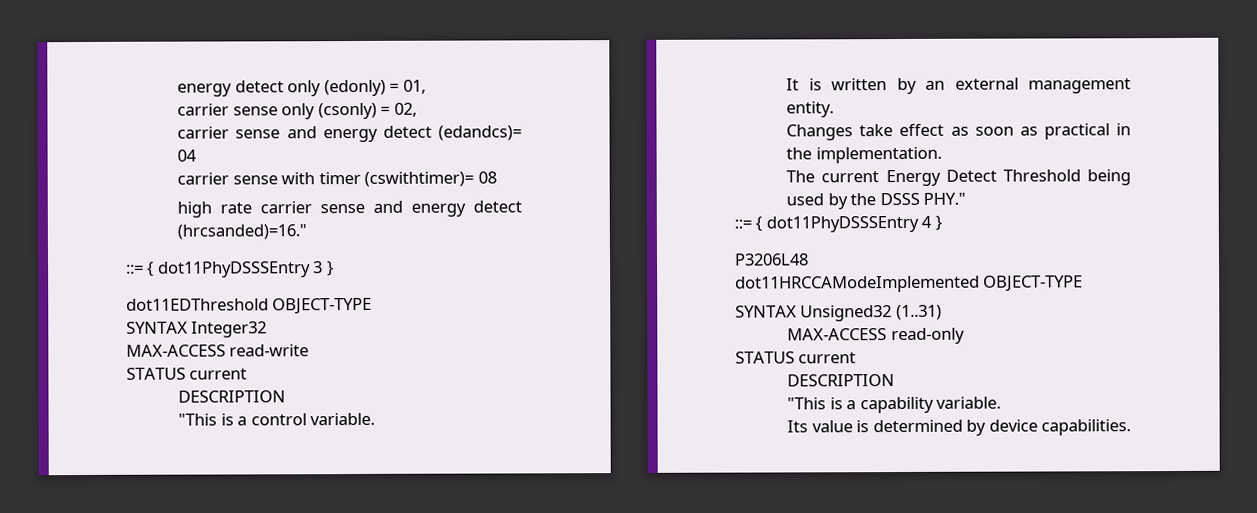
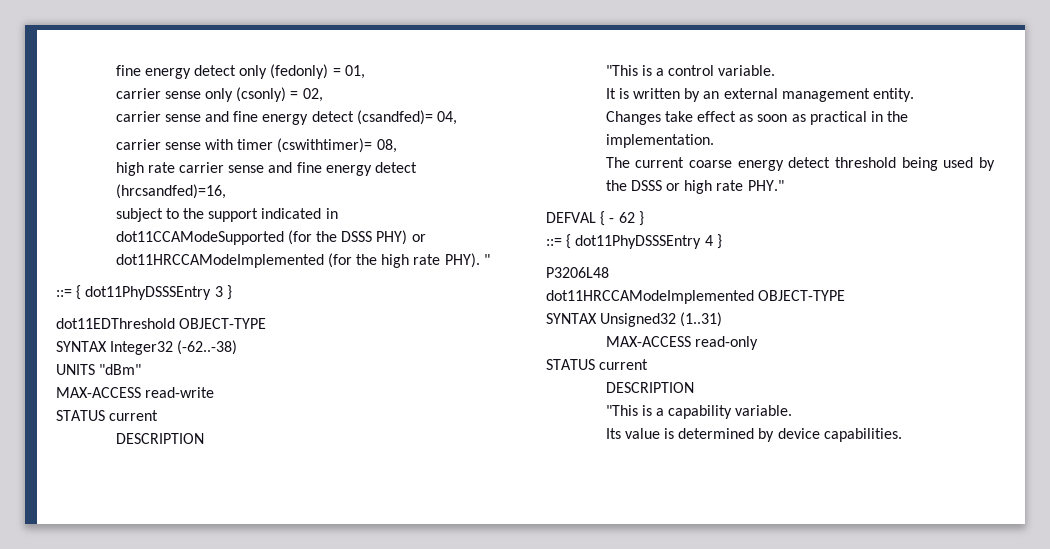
(177, 90) none -> [115,65,141,76] fine
[323,79,386,97] (edonly) -> [270,64,329,79] (fedonly)
[322,125,522,143] [177,149,198,162] energy detect (edandcs)= 04 -> [233,110,457,125] fine energy detect (csandfed)= 04,
[477,171,497,184] 08 -> [376,139,397,153] 08,
[411,200,522,217] [177,224,308,240] energy detect (hrcsanded)=16." -> [296,162,417,176] [115,184,226,199] [115,208,338,222] [115,230,426,245] [115,253,490,268] fine energy detect (hrcsandfed)=16, // subject to the support indicated in dot11CCAModeSupported (for the DSSS PHY) or dot11HRCCAModeImplemented (for the high rate PHY). "
(268, 329) none -> [177,340,238,355] [56,364,142,375] (-62..-38) // UNITS "dBm"
[885,169,1081,187] Energy Detect Threshold -> [688,157,896,171] coarse energy detect threshold
[923,192,967,205] PHY." -> [665,180,784,194] [546,211,644,226] or high rate PHY." // DEFVAL { - 62 }

